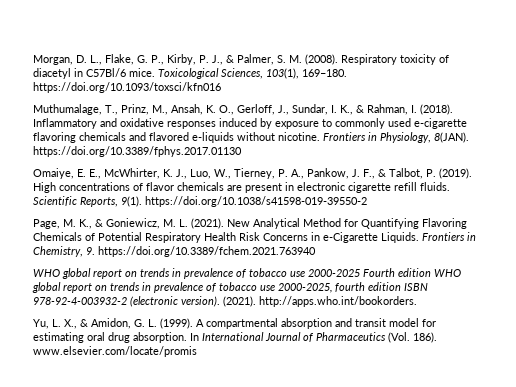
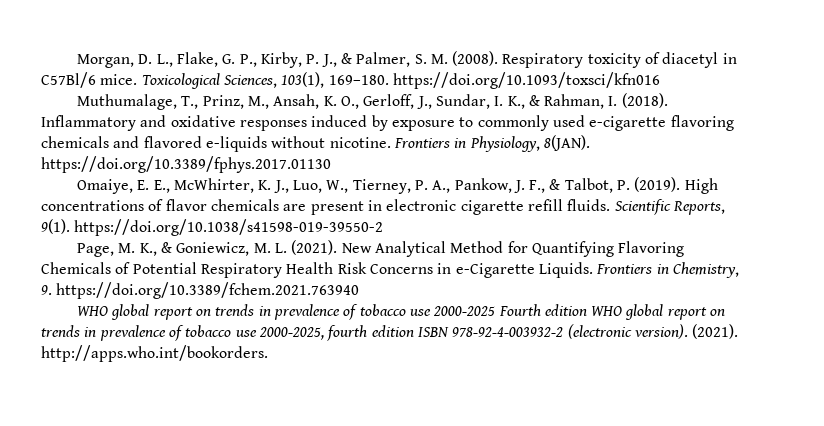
[33,318,436,329] [33,332,437,343] [33,346,197,357] // Yu, L. X., & Amidon, G. L. (1999). A compartmental absorption and transit model for estimating oral drug absorption. In International Journal of Pharmaceutics (Vol. 186). www.elsevier.com/locate/promis -> (268, 353) none

